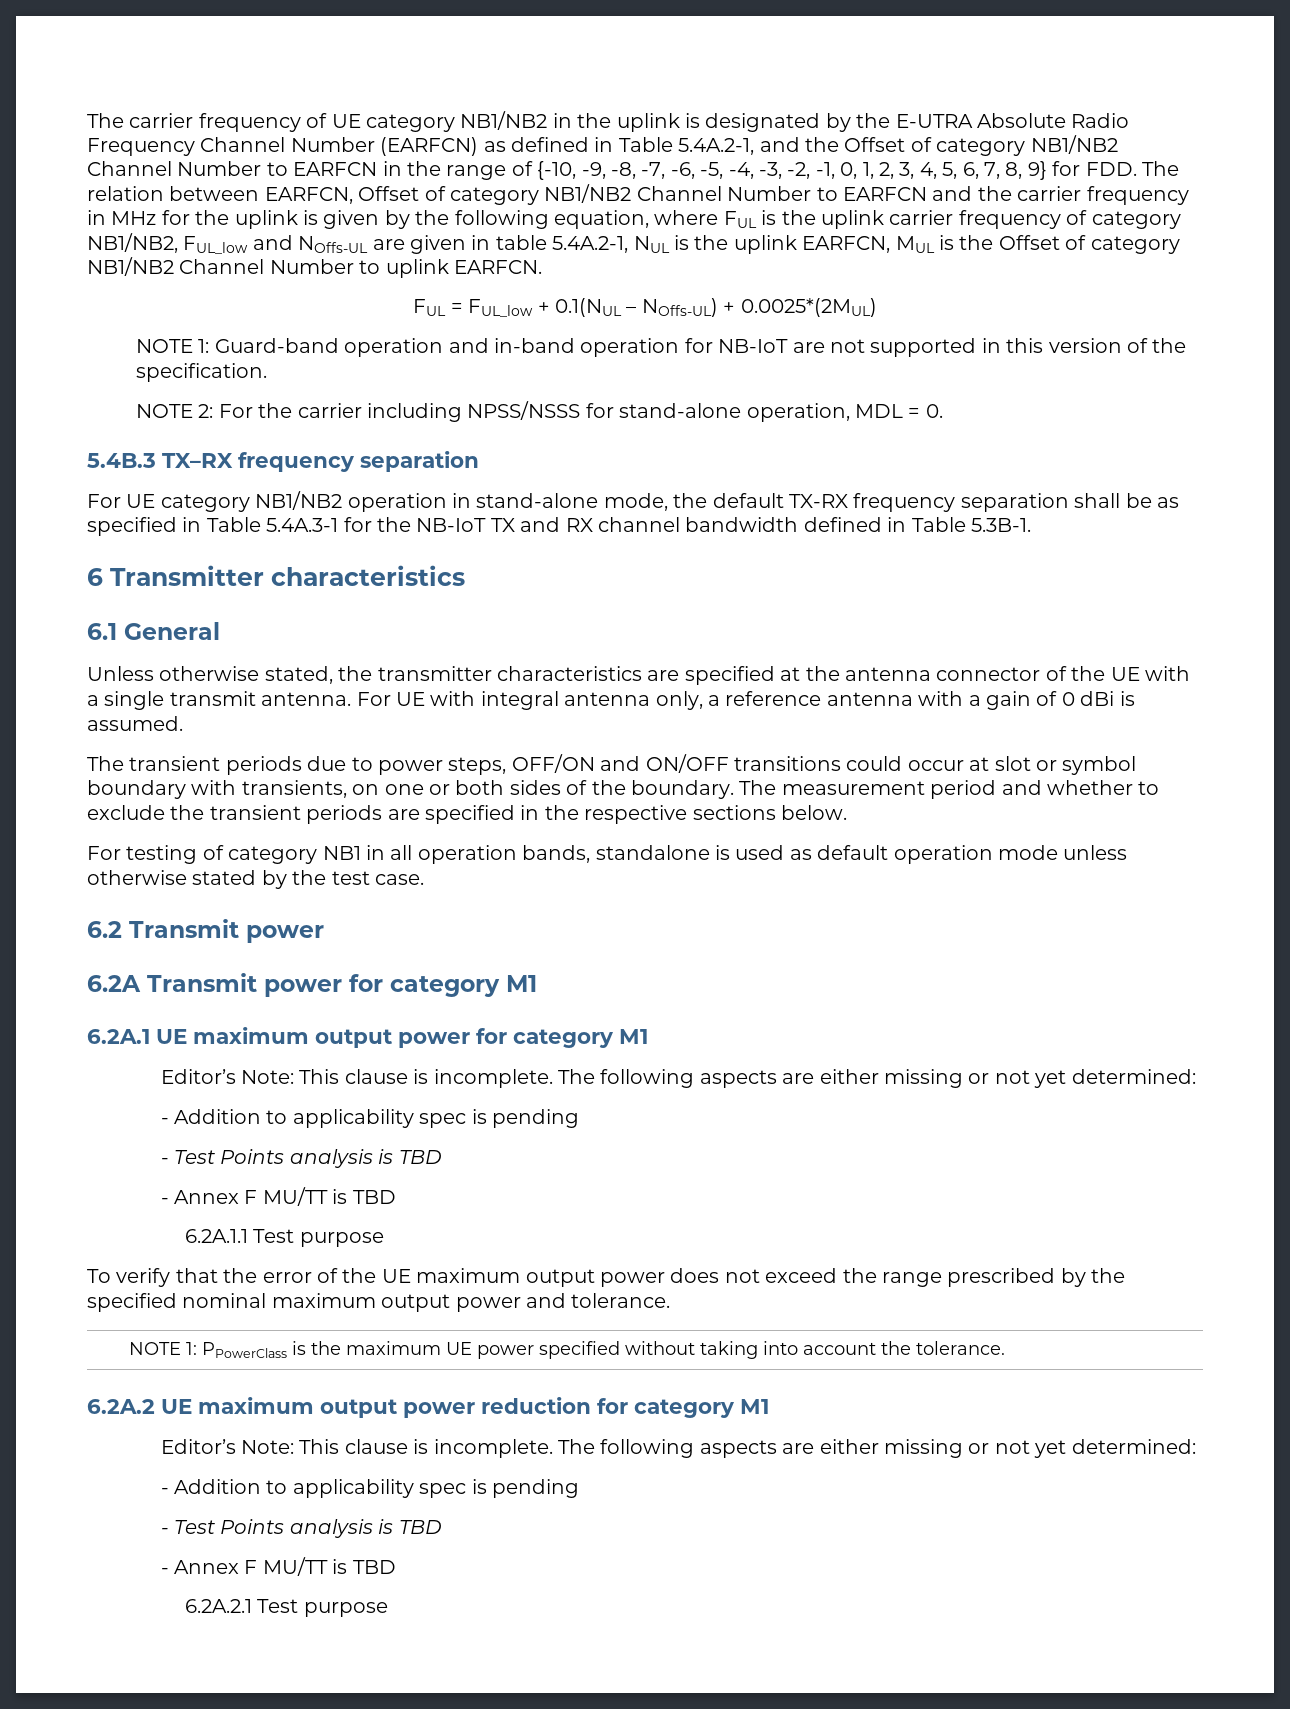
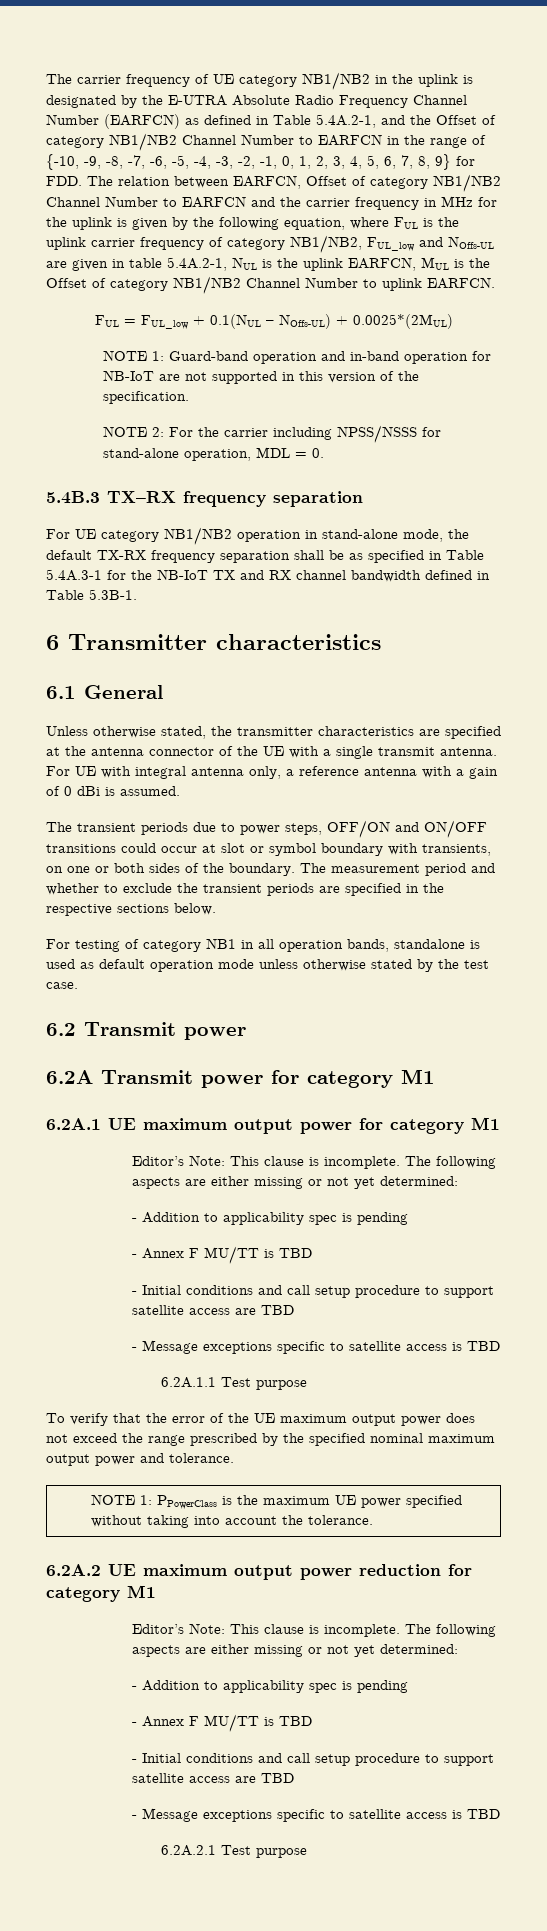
[173,1149,442,1168] [160,1187,328,1206] Test Points analysis is TBD // - Annex F MU/TT -> [142,1246,313,1264] [132,1285,495,1298] [132,1305,295,1315] [132,1340,448,1354] Annex F MU/TT is TBD // - Initial conditions and call setup procedure to support satellite access are TBD // - Message exceptions specific to satellite access
[160,1519,442,1538] [160,1557,396,1576] // - Test Points analysis is TBD // - Annex F MU/TT is TBD -> [132,1714,313,1732] [132,1753,495,1766] [132,1773,295,1783] [132,1808,501,1822] // - Annex F MU/TT is TBD // - Initial conditions and call setup procedure to support satellite access are TBD // - Message exceptions specific to satellite access is TBD

